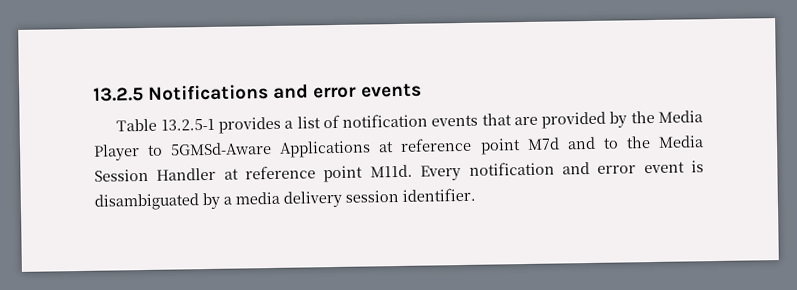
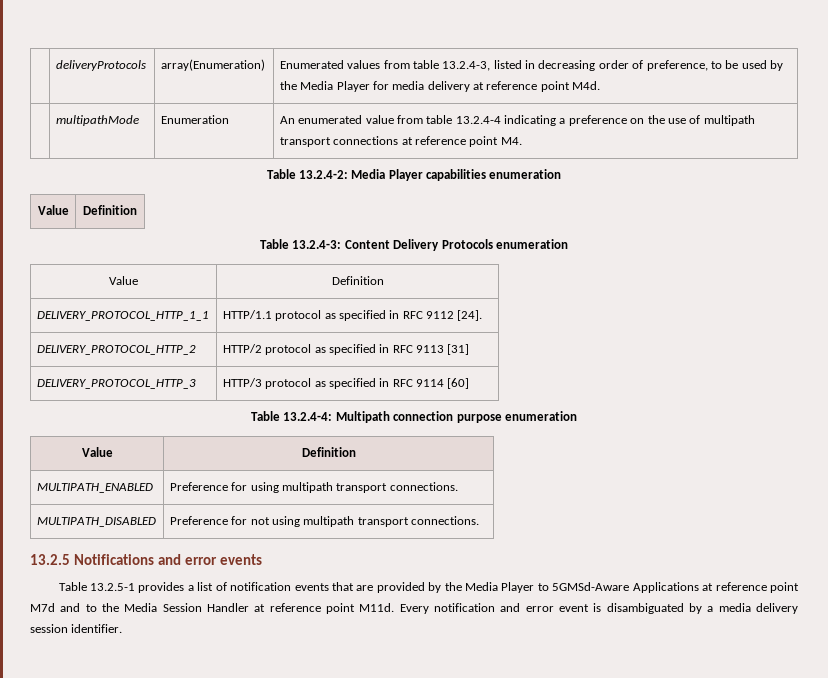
(93, 94) none -> [55,60,146,71] [160,59,265,71] [279,60,784,71] [279,81,601,92] [55,115,139,126] [160,115,229,124] [279,115,755,126] [279,136,522,147] [266,169,562,181] [37,205,69,215] [83,205,137,215] [260,239,568,251] [109,276,138,285] [331,276,384,285] [36,311,209,321] [222,310,483,321] [36,345,196,355] [222,344,470,355] [36,379,196,389] [222,378,470,389] [251,411,577,423] [81,447,113,457] [301,447,356,457] [36,483,153,493] [169,482,458,493] [36,517,156,527] [169,516,480,527] | deliveryProtocols | array(Enumeration) | Enumerated values from table 13.2.4-3, listed in decreasing order of preference, to be used by the Media Player for media delivery at reference point M4d. // | multipathMode | Enumeration | An enumerated value from table 13.2.4-4 indicating a preference on the use of multipath transport connections at reference point M4. // Table 13.2.4-2: Media Player capabilities enumeration // Value | Definition // Table 13.2.4-3: Content Delivery Protocols enumeration // Value | Definition // DELIVERY_PROTOCOL_HTTP_1_1 | HTTP/1.1 protocol as specified in RFC 9112 [24]. // DELIVERY_PROTOCOL_HTTP_2 | HTTP/2 protocol as specified in RFC 9113 [31] // DELIVERY_PROTOCOL_HTTP_3 | HTTP/3 protocol as specified in RFC 9114 [60] // Table 13.2.4-4: Multipath connection purpose enumeration // Value | Definition // MULTIPATH_ENABLED | Preference for using multipath transport connections. // MULTIPATH_DISABLED | Preference for not using multipath transport connections. //

